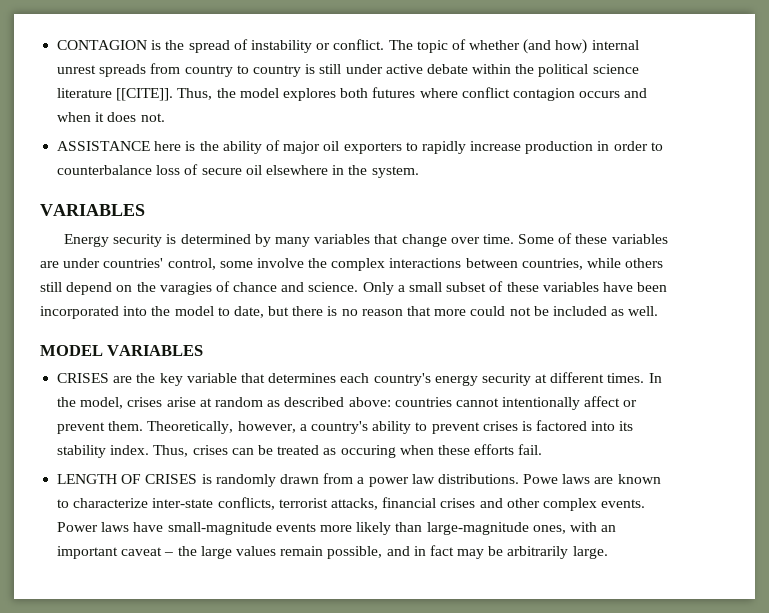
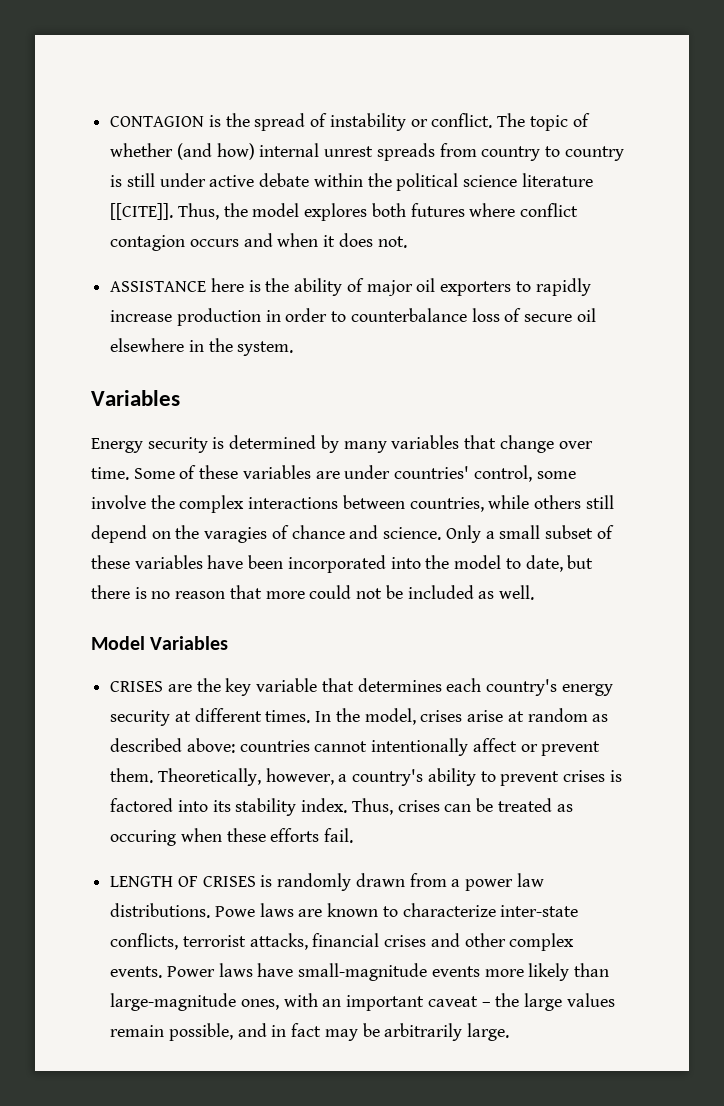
[40,204,145,216] VARIABLES -> [91,390,180,406] Variables
[40,345,204,356] MODEL VARIABLES -> [91,636,229,650] Model Variables

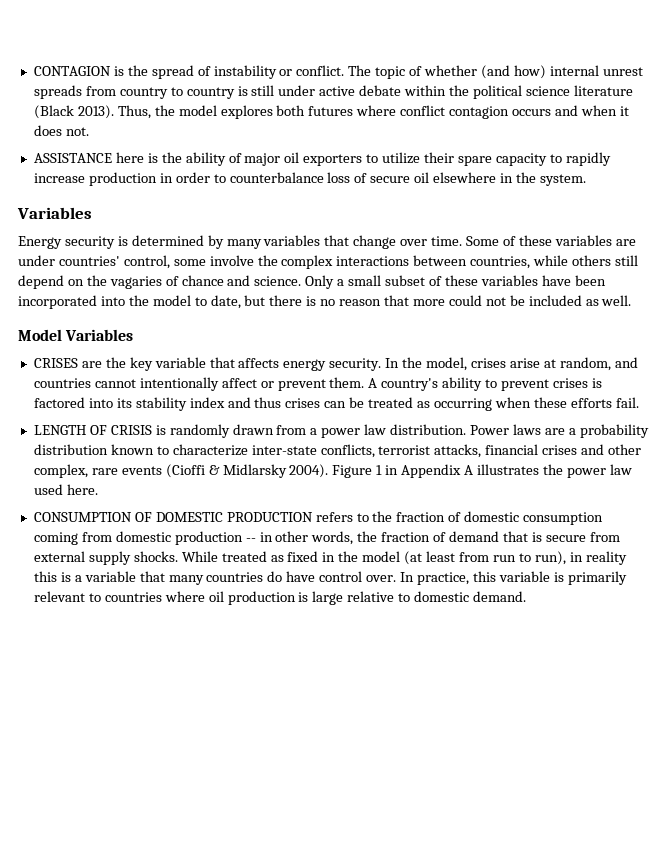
[110,203,174,220] [[CITE]]. -> [33,105,114,119] (Black 2013).
(531, 286) none -> [382,152,562,166] utilize their spare capacity to
[204,527,268,543] varagies -> [109,276,162,289] vagaries
[357,678,613,696] [110,708,311,726] determines each country's energy security at different times. -> [238,358,382,371] affects energy security.
[527,708,609,722] [110,738,235,753] random as described above: -> [559,357,638,371] random, and
[157,768,348,786] Theoretically, however, a -> [368,378,378,388] A
[301,798,393,815] index. Thus, -> [189,397,282,408] index and thus
[110,830,177,846] occuring -> [433,398,492,411] occurring
[202,876,256,887] CRISES -> [110,425,152,435] CRISIS
[110,903,323,918] distributions. Powe laws are -> [390,424,649,438] [33,444,108,455] distribution. Power laws are a probability distribution
[509,933,575,951] [110,963,610,981] [110,993,615,1011] [110,1023,510,1041] complex events. Power laws have small-magnitude events more likely than large-magnitude ones, with an important caveat – the large values remain possible, and in fact may be arbitrarily large. -> [33,464,632,478] [33,484,98,495] [33,511,604,525] [33,531,620,545] [33,551,627,565] [33,571,627,585] [33,591,527,605] complex, rare events (Cioffi & Midlarsky 2004). Figure 1 in Appendix A illustrates the power law used here. // CONSUMPTION OF DOMESTIC PRODUCTION refers to the fraction of domestic consumption coming from domestic production -- in other words, the fraction of demand that is secure from external supply shocks. While treated as fixed in the model (at least from run to run), in reality this is a variable that many countries do have control over. In practice, this variable is primarily relevant to countries where oil production is large relative to domestic demand.

